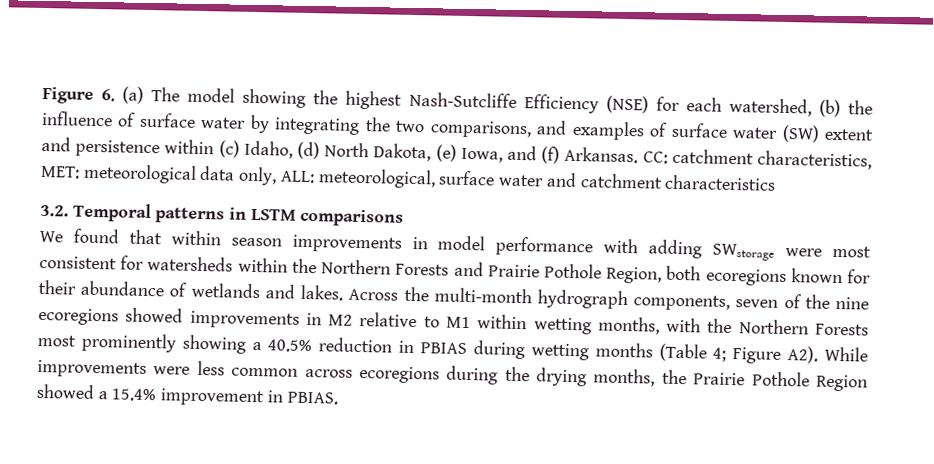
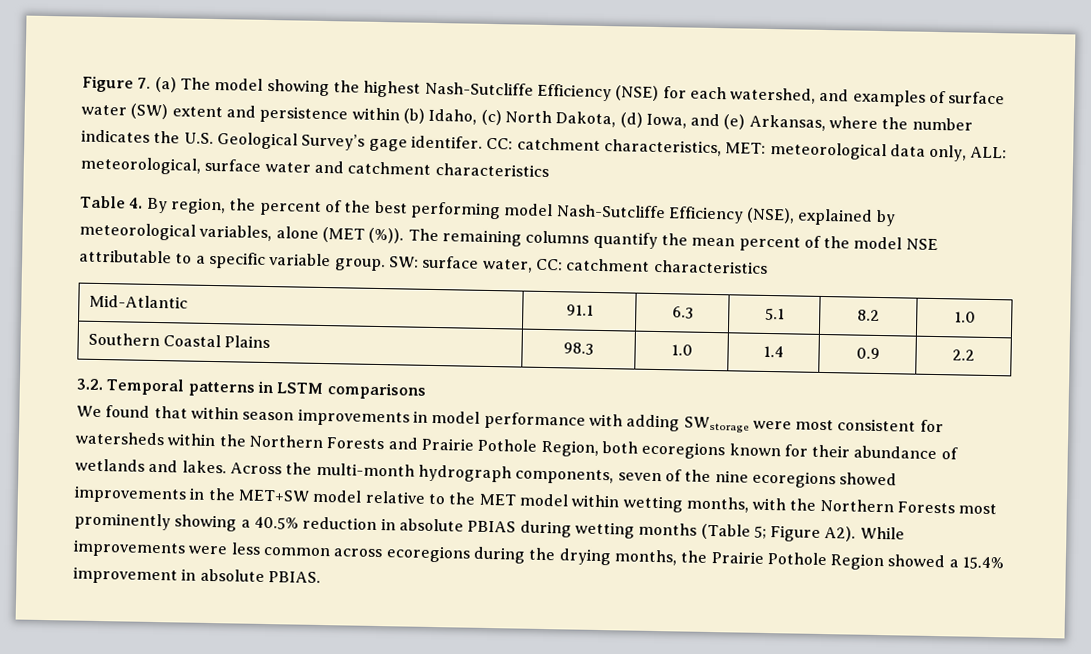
[42,86,116,104] Figure 6. -> [82,75,152,93] Figure 7.
[818,99,874,118] [41,110,532,139] (b) the influence of surface water by integrating the two comparisons, -> (817, 95) none
[218,140,320,160] (c) Idaho, (d) -> [402,108,502,126] (b) Idaho, (c)
[435,144,457,162] (e) -> [619,112,643,128] (d)
[541,146,639,164] (f) Arkansas. -> [723,114,973,132] [81,129,483,152] (e) Arkansas, where the number indicates the U.S. Geological Survey’s gage identifer.
(777, 182) none -> [80,195,896,227] [79,222,938,252] [79,249,768,274] [88,294,188,309] [565,304,594,316] [671,306,694,319] [764,307,785,321] [857,309,880,321] [953,311,976,323] [87,332,271,349] [563,342,594,355] [670,344,693,356] [763,345,784,358] [855,347,880,360] [952,349,975,361] // Table 4. By region, the percent of the best performing model Nash-Sutcliffe Efficiency (NSE), explained by meteorological variables, alone (MET (%)). The remaining columns quantify the mean percent of the model NSE attributable to a specific variable group. SW: surface water, CC: catchment characteristics // Mid-Atlantic | 91.1 | 6.3 | 5.1 | 8.2 | 1.0 // Southern Coastal Plains | 98.3 | 1.0 | 1.4 | 0.9 | 2.2
[328,311,471,329] M2 relative to M1 -> [207,487,568,507] the MET+SW model relative to the MET model
(415, 347) none -> [398,518,464,532] absolute
[712,347,727,362] 4; -> [753,525,767,540] 5;
(283, 396) none -> [199,568,265,582] absolute

